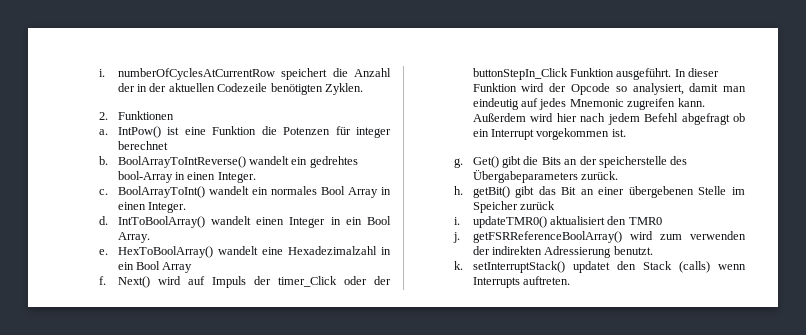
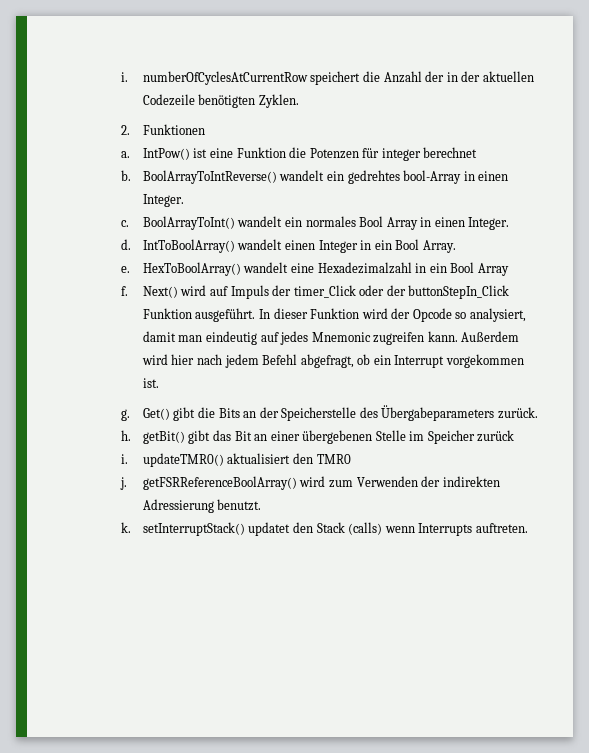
[681,113,730,125] abgefragt -> [300,354,354,368] abgefragt,
[598,156,667,168] speicherstelle -> [281,407,357,421] Speicherstelle
[690,231,746,240] verwenden -> [356,476,418,487] Verwenden

